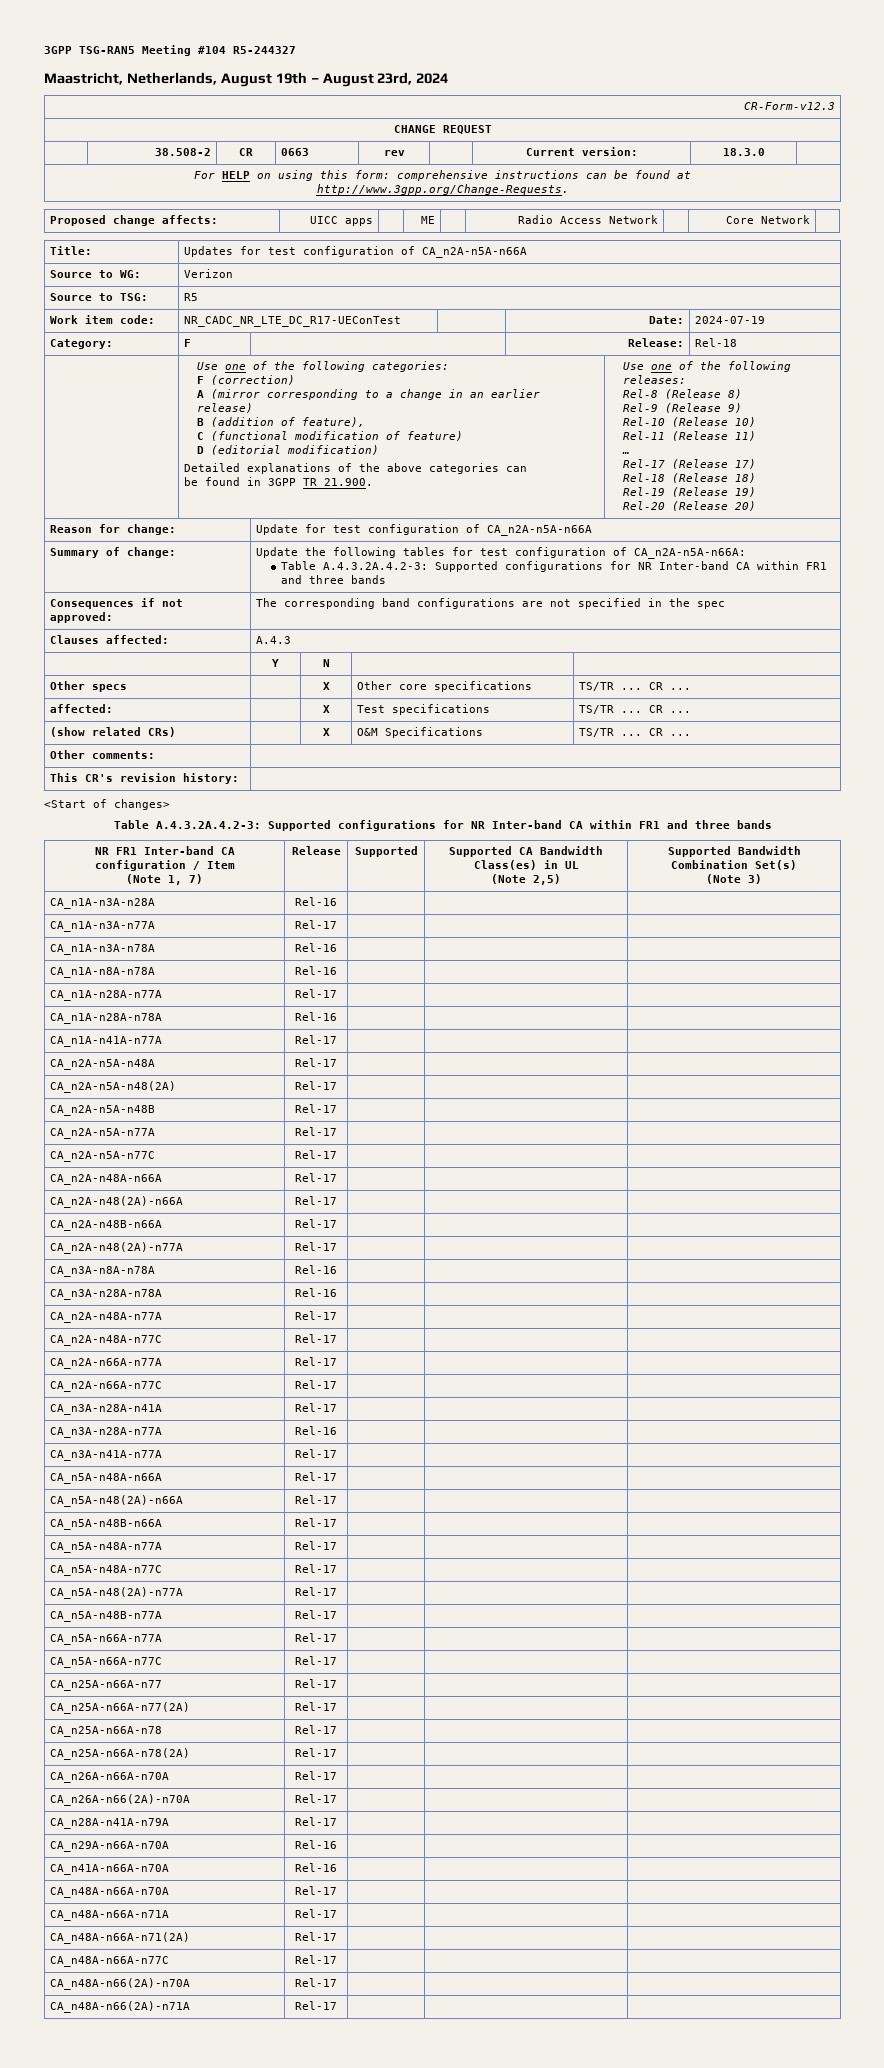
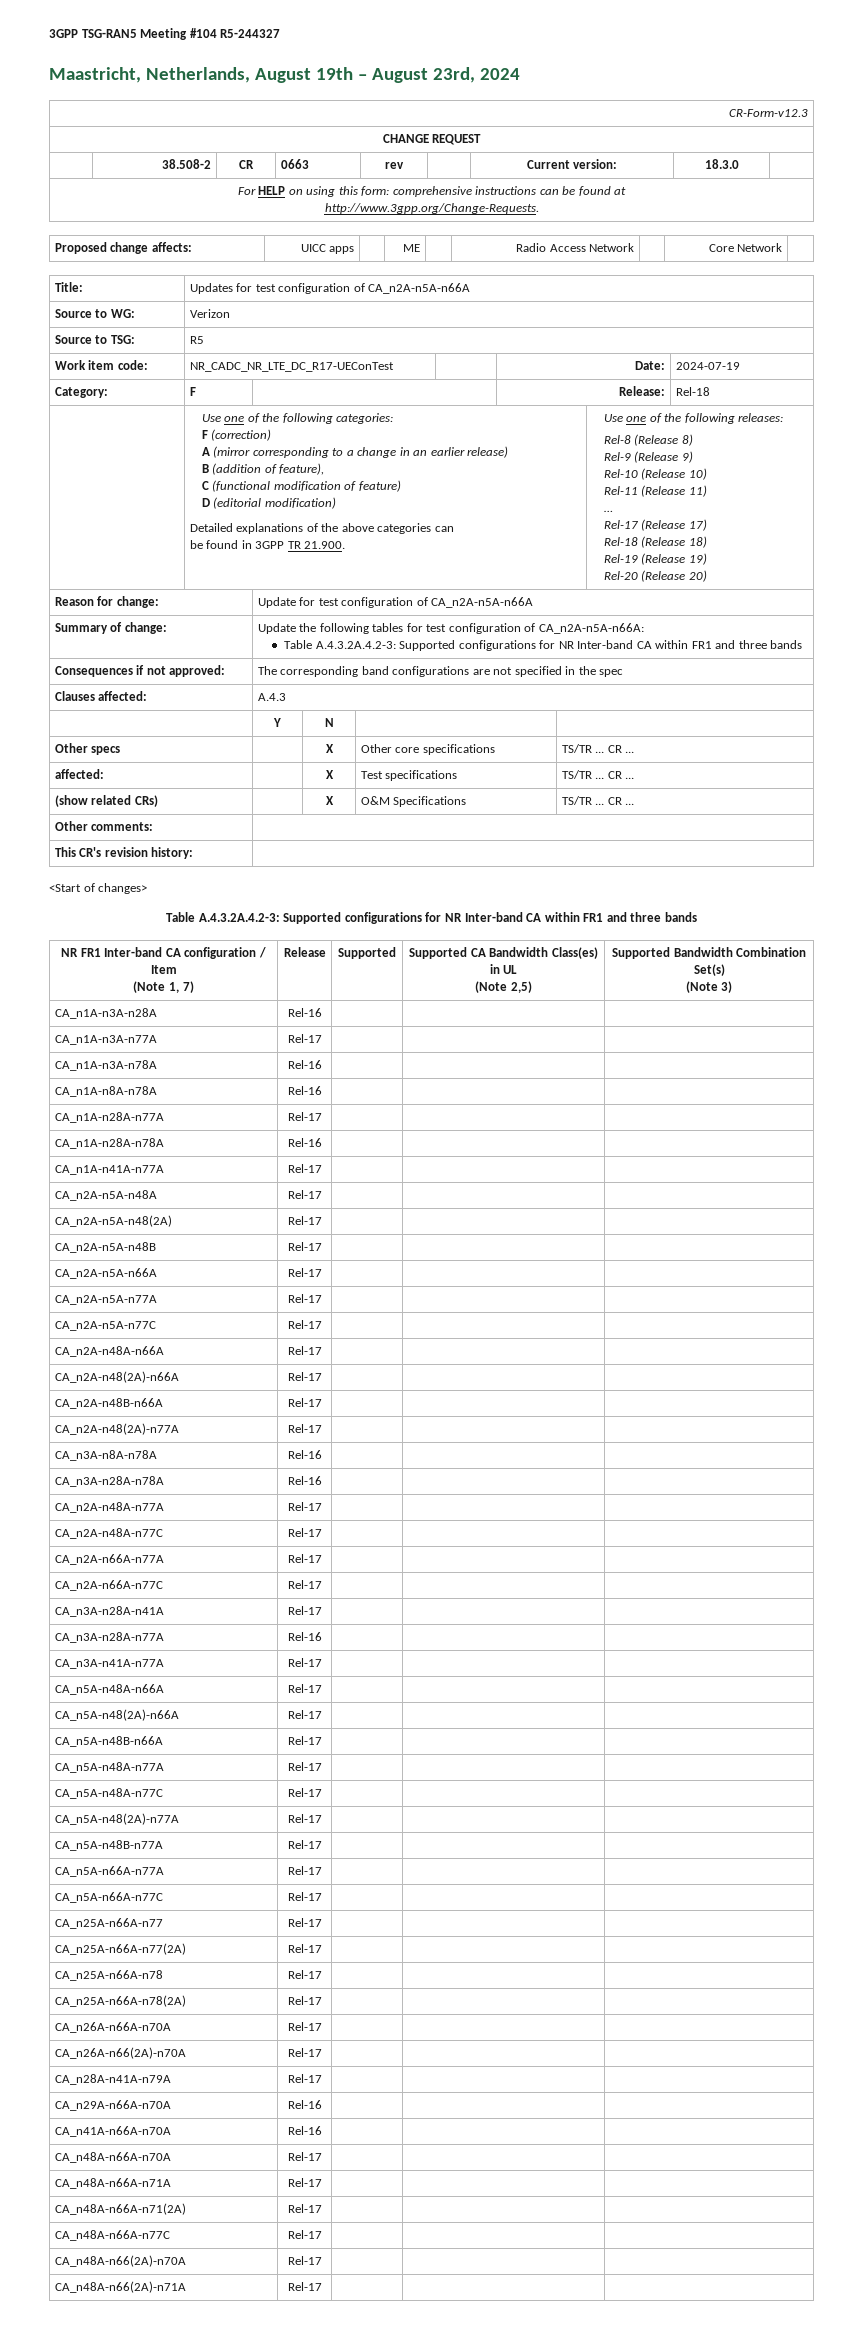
(337, 1108) none -> [54,1268,157,1279] [287,1268,322,1277] // CA_n2A-n5A-n66A | Rel-17 | | |

